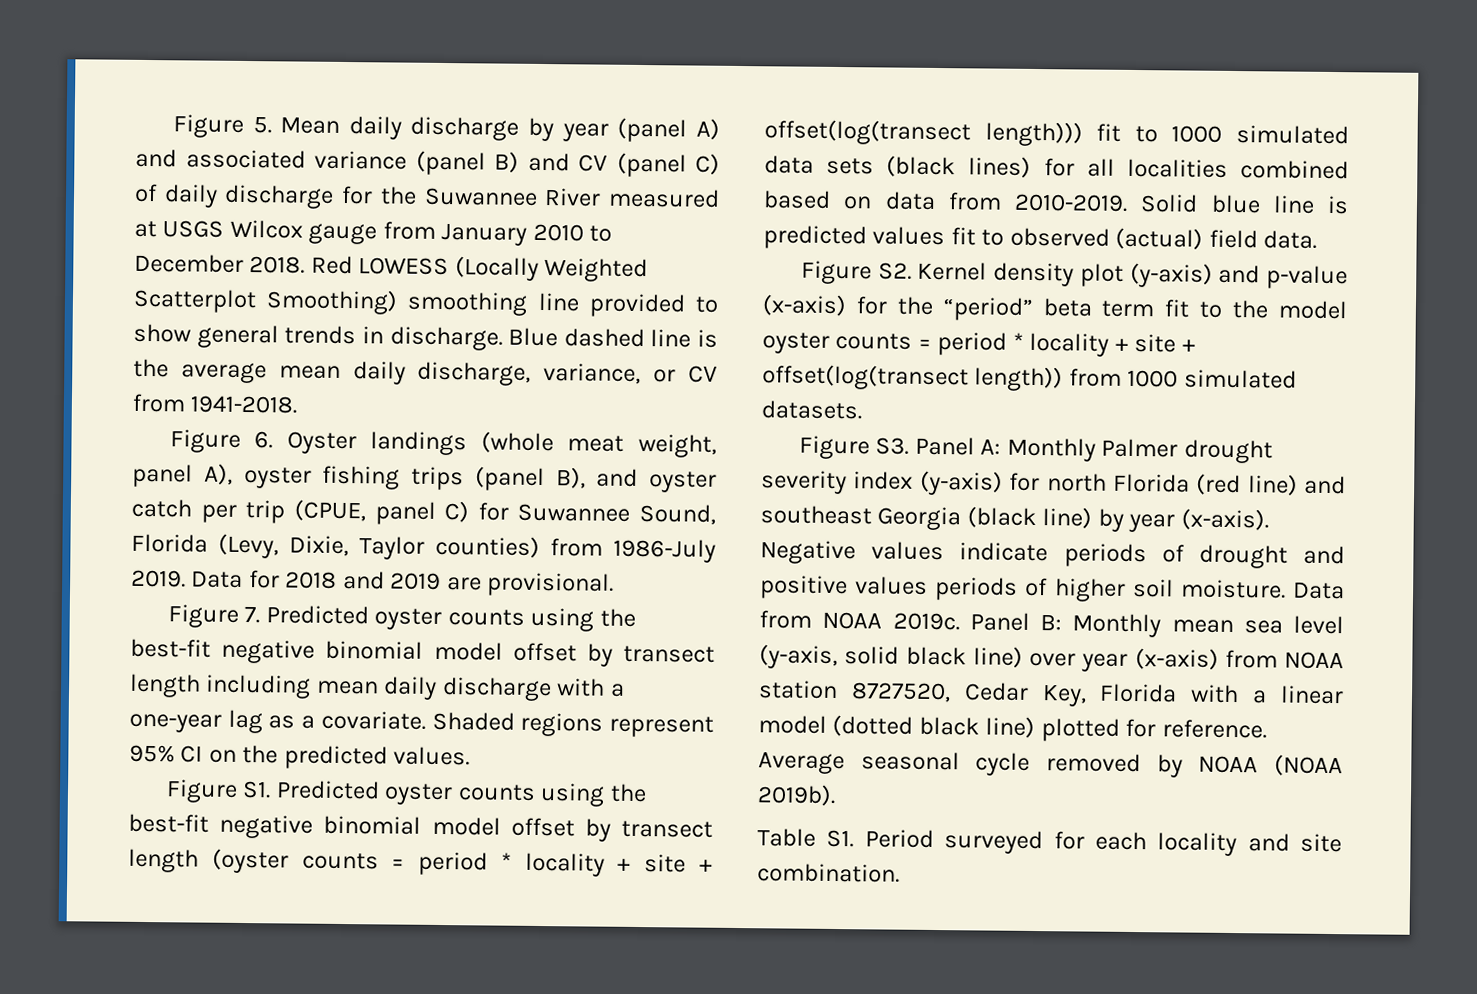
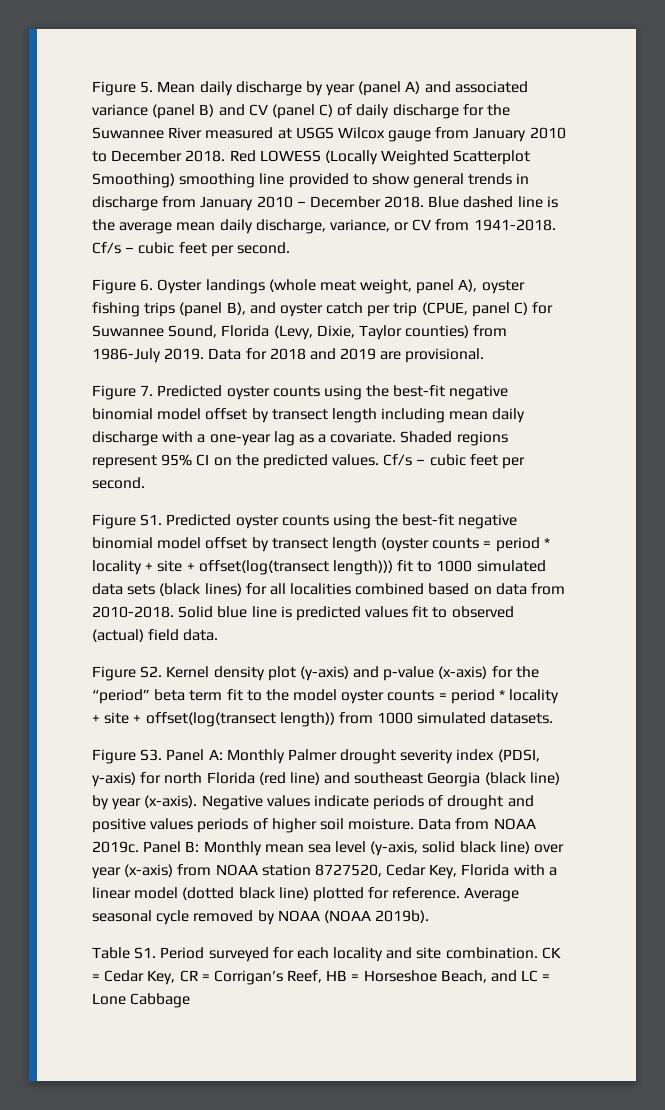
[389,326,503,351] discharge. -> [92,196,425,211] discharge from January 2010 – December 2018.
(298, 404) none -> [92,242,290,257] Cf/s – cubic feet per second.
(471, 756) none -> [383,454,526,469] [92,477,145,489] Cf/s – cubic feet per second.
[1014,193,1128,212] 2010-2019. -> [92,606,174,618] 2010-2018.
[919,470,1003,496] (y-axis) -> [497,749,540,762] [92,772,136,787] (PDSI, y-axis)
(900, 873) none -> [541,947,561,959] [92,970,551,985] [92,993,191,1008] CK = Cedar Key, CR = Corrigan’s Reef, HB = Horseshoe Beach, and LC = Lone Cabbage

